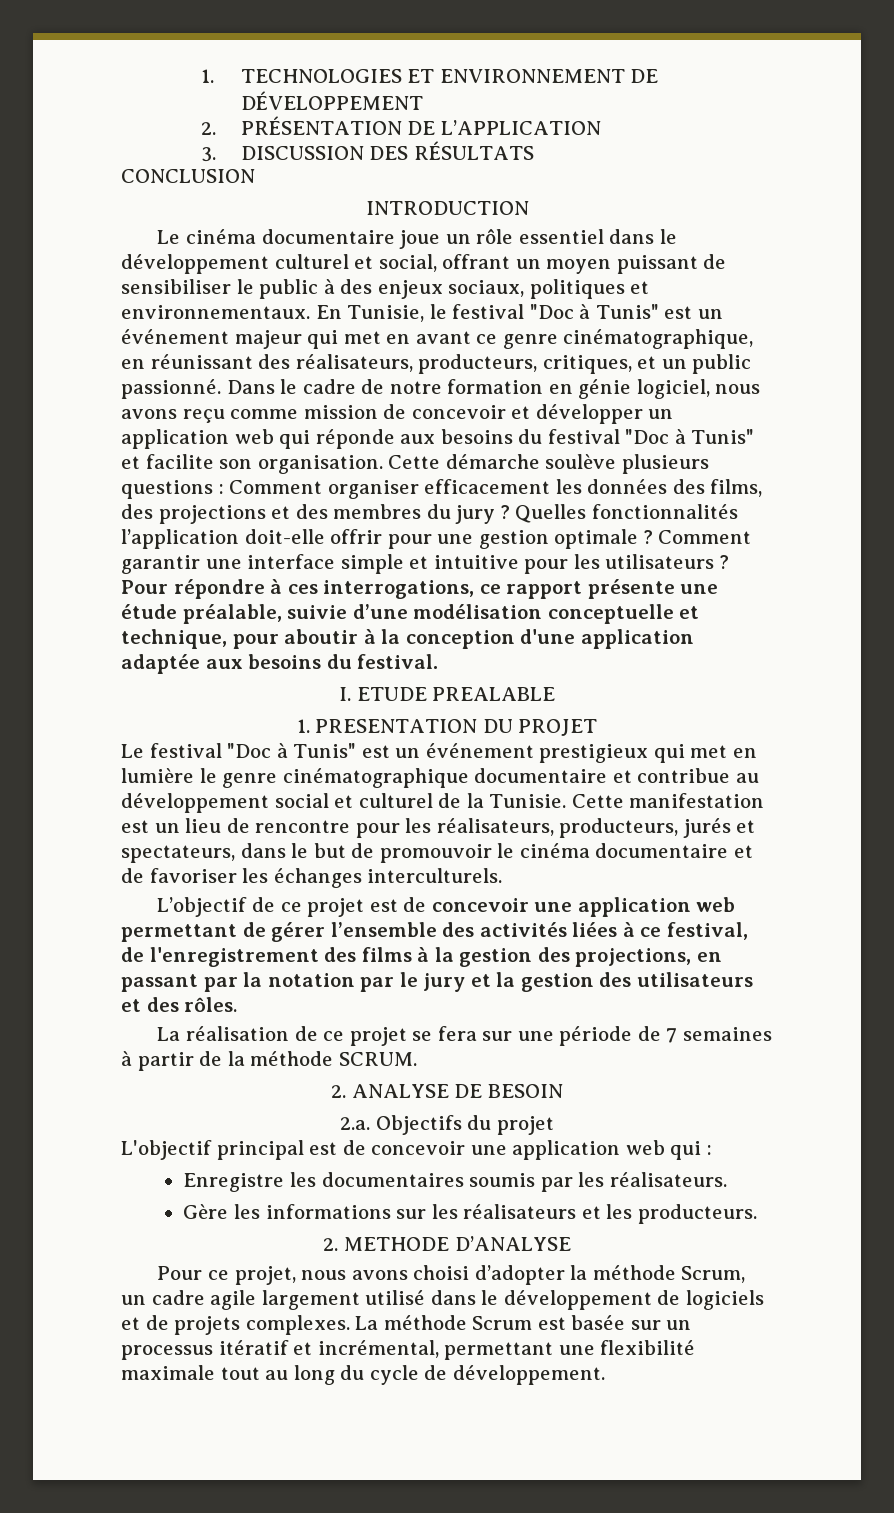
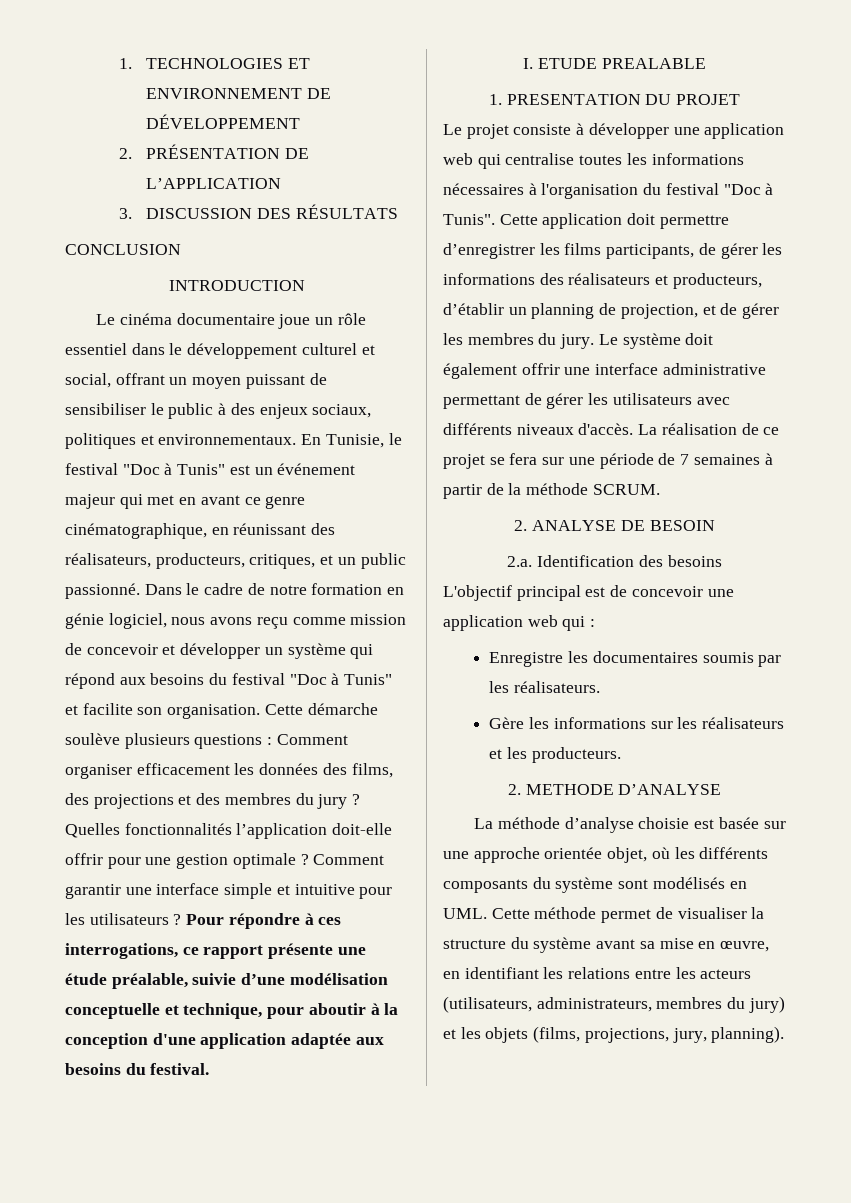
[121,429,395,449] application web qui réponde -> [287,643,374,659] [65,673,115,689] système qui répond
[149,743,757,763] [121,768,759,788] [121,793,765,813] [121,818,756,838] [121,843,753,863] [121,868,503,888] [157,897,736,917] [121,922,748,942] [121,947,722,967] [121,972,753,992] [121,997,238,1012] festival "Doc à Tunis" est un événement prestigieux qui met en lumière le genre cinématographique documentaire et contribue au développement social et culturel de la Tunisie. Cette manifestation est un lieu de rencontre pour les réalisateurs, producteurs, jurés et spectateurs, dans le but de promouvoir le cinéma documentaire et de favoriser les échanges interculturels. // L’objectif de ce projet est de concevoir une application web permettant de gérer l’ensemble des activités liées à ce festival, de l'enregistrement des films à la gestion des projections, en passant par la notation par le jury et la gestion des utilisateurs et des rôles. // -> [466,123,785,139] [443,153,744,169] [443,183,774,199] [443,213,729,229] [443,243,783,259] [443,273,762,289] [443,303,780,319] [443,333,714,349] [443,363,766,379] [443,393,730,409] [443,423,634,435] projet consiste à développer une application web qui centralise toutes les informations nécessaires à l'organisation du festival "Doc à Tunis". Cette application doit permettre d’enregistrer les films participants, de gérer les informations des réalisateurs et producteurs, d’établir un planning de projection, et de gérer les membres du jury. Le système doit également offrir une interface administrative permettant de gérer les utilisateurs avec différents niveaux d'accès.
[375,1115,554,1135] Objectifs du projet -> [537,555,722,567] Identification des besoins
[157,1265,746,1285] [121,1290,764,1310] [121,1315,692,1335] [121,1340,696,1360] [121,1365,605,1385] Pour ce projet, nous avons choisi d’adopter la méthode Scrum, un cadre agile largement utilisé dans le développement de logiciels et de projets complexes. La méthode Scrum est basée sur un processus itératif et incrémental, permettant une flexibilité maximale tout au long du cycle de développement. -> [474,817,786,833] [443,847,769,863] [443,877,747,893] [443,907,765,923] [443,937,770,953] [443,967,752,979] [443,996,785,1013] [443,1026,785,1043] La méthode d’analyse choisie est basée sur une approche orientée objet, où les différents composants du système sont modélisés en UML. Cette méthode permet de visualiser la structure du système avant sa mise en œuvre, en identifiant les relations entre les acteurs (utilisateurs, administrateurs, membres du jury) et les objets (films, projections, jury, planning).

